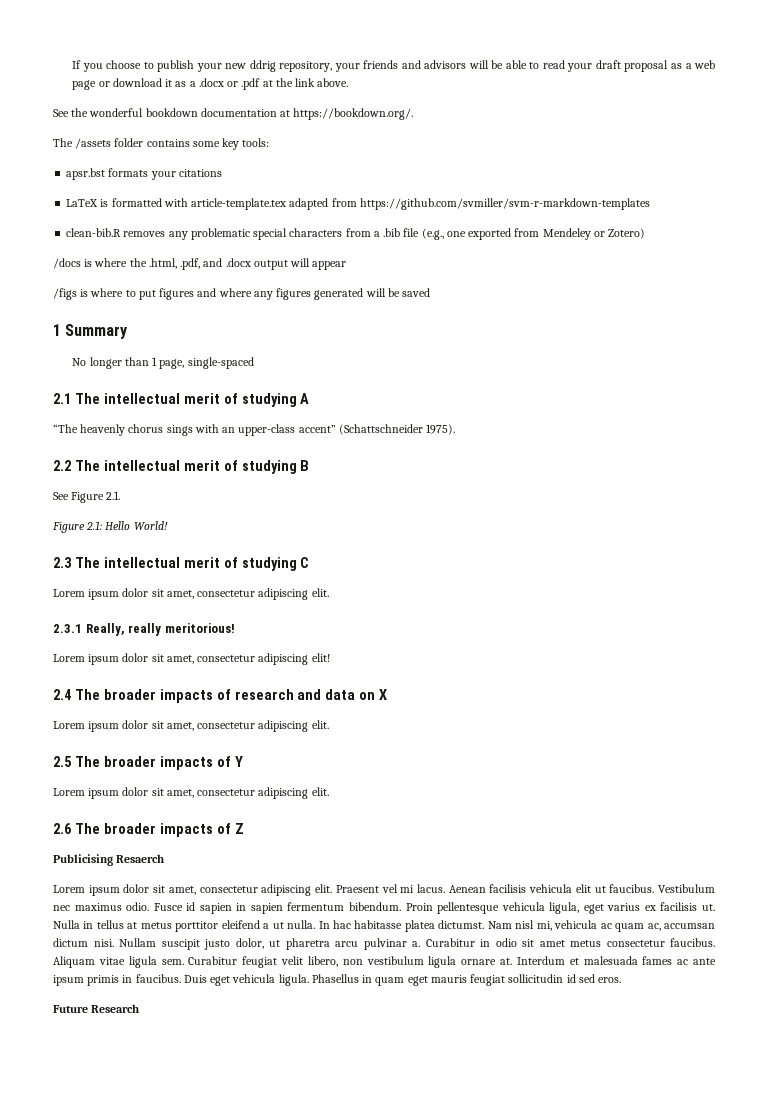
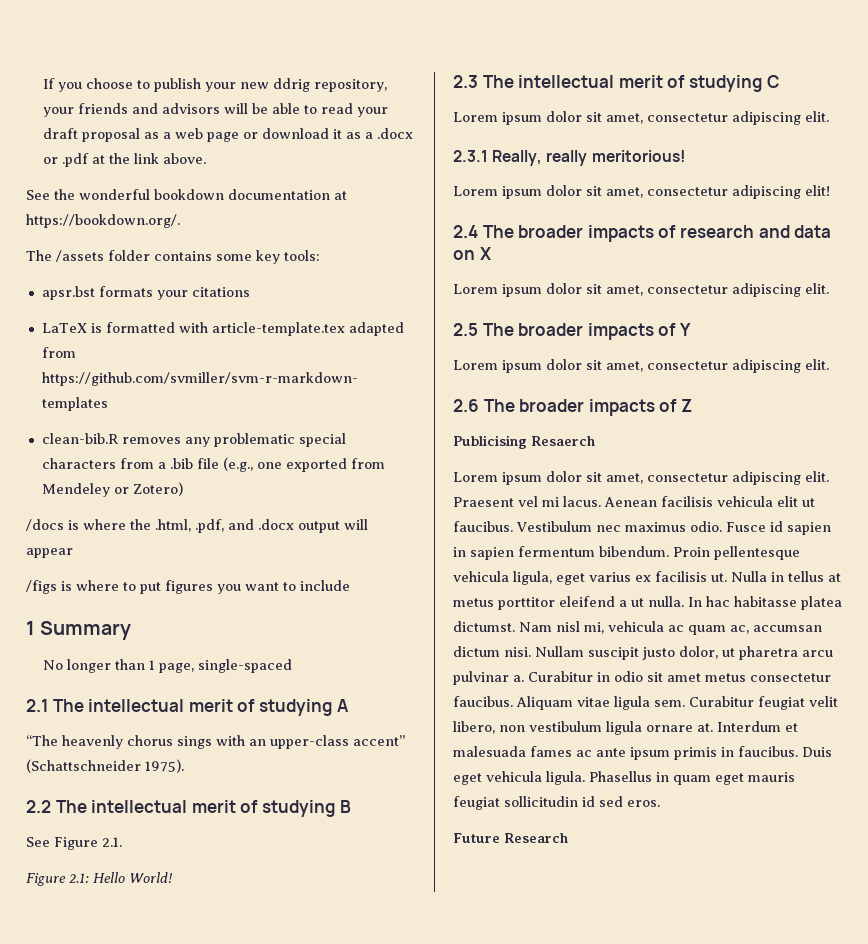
[197,288,431,300] and where any figures generated will be saved -> [217,580,350,594] you want to include

